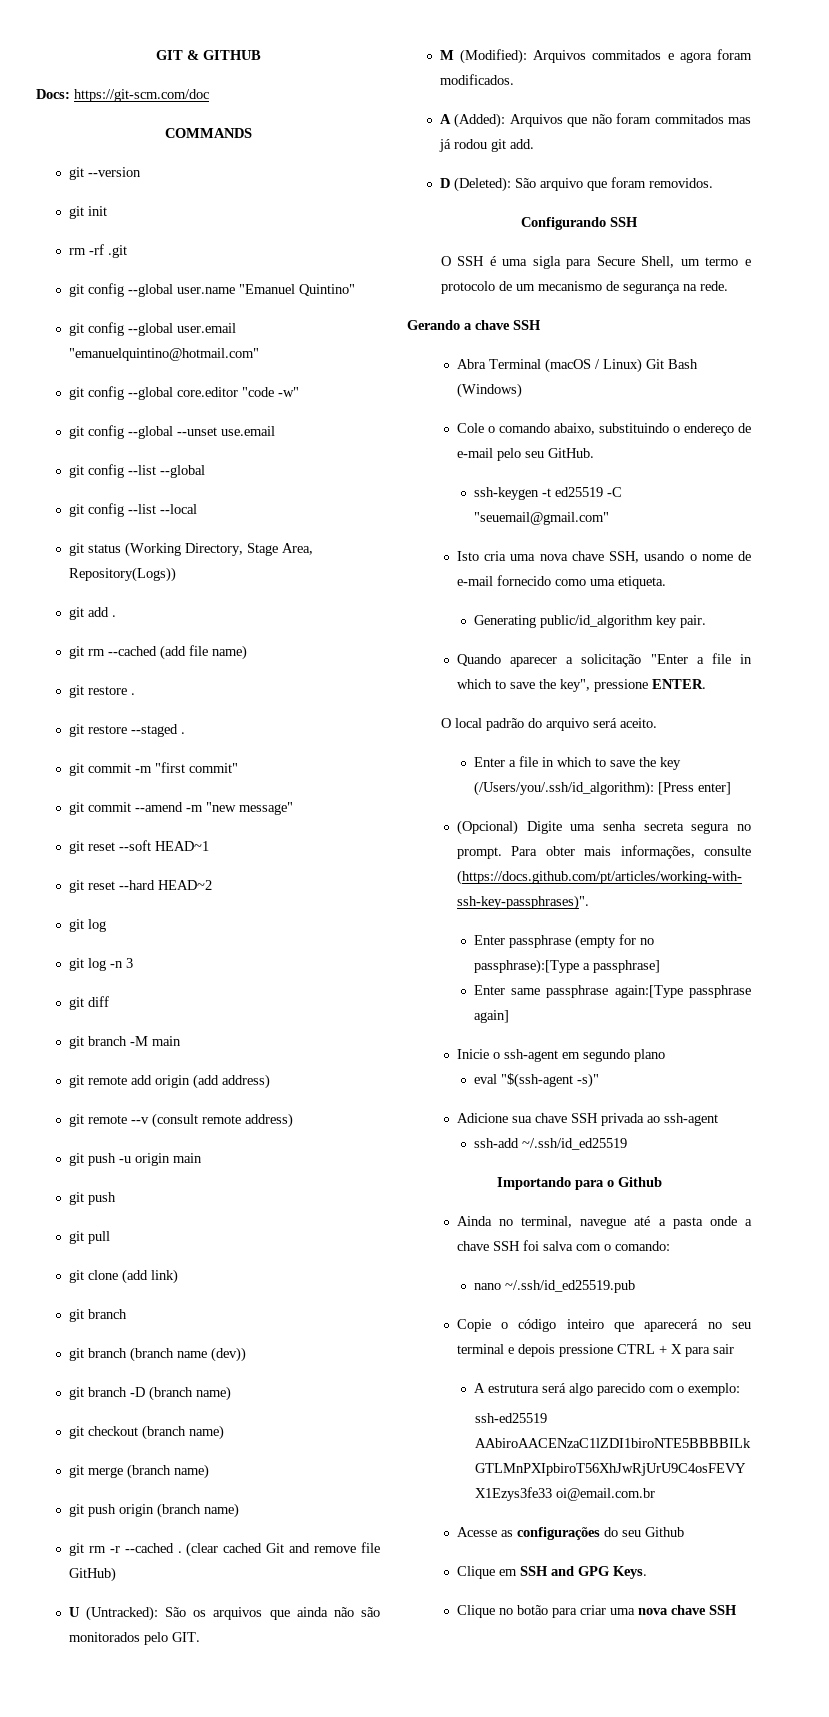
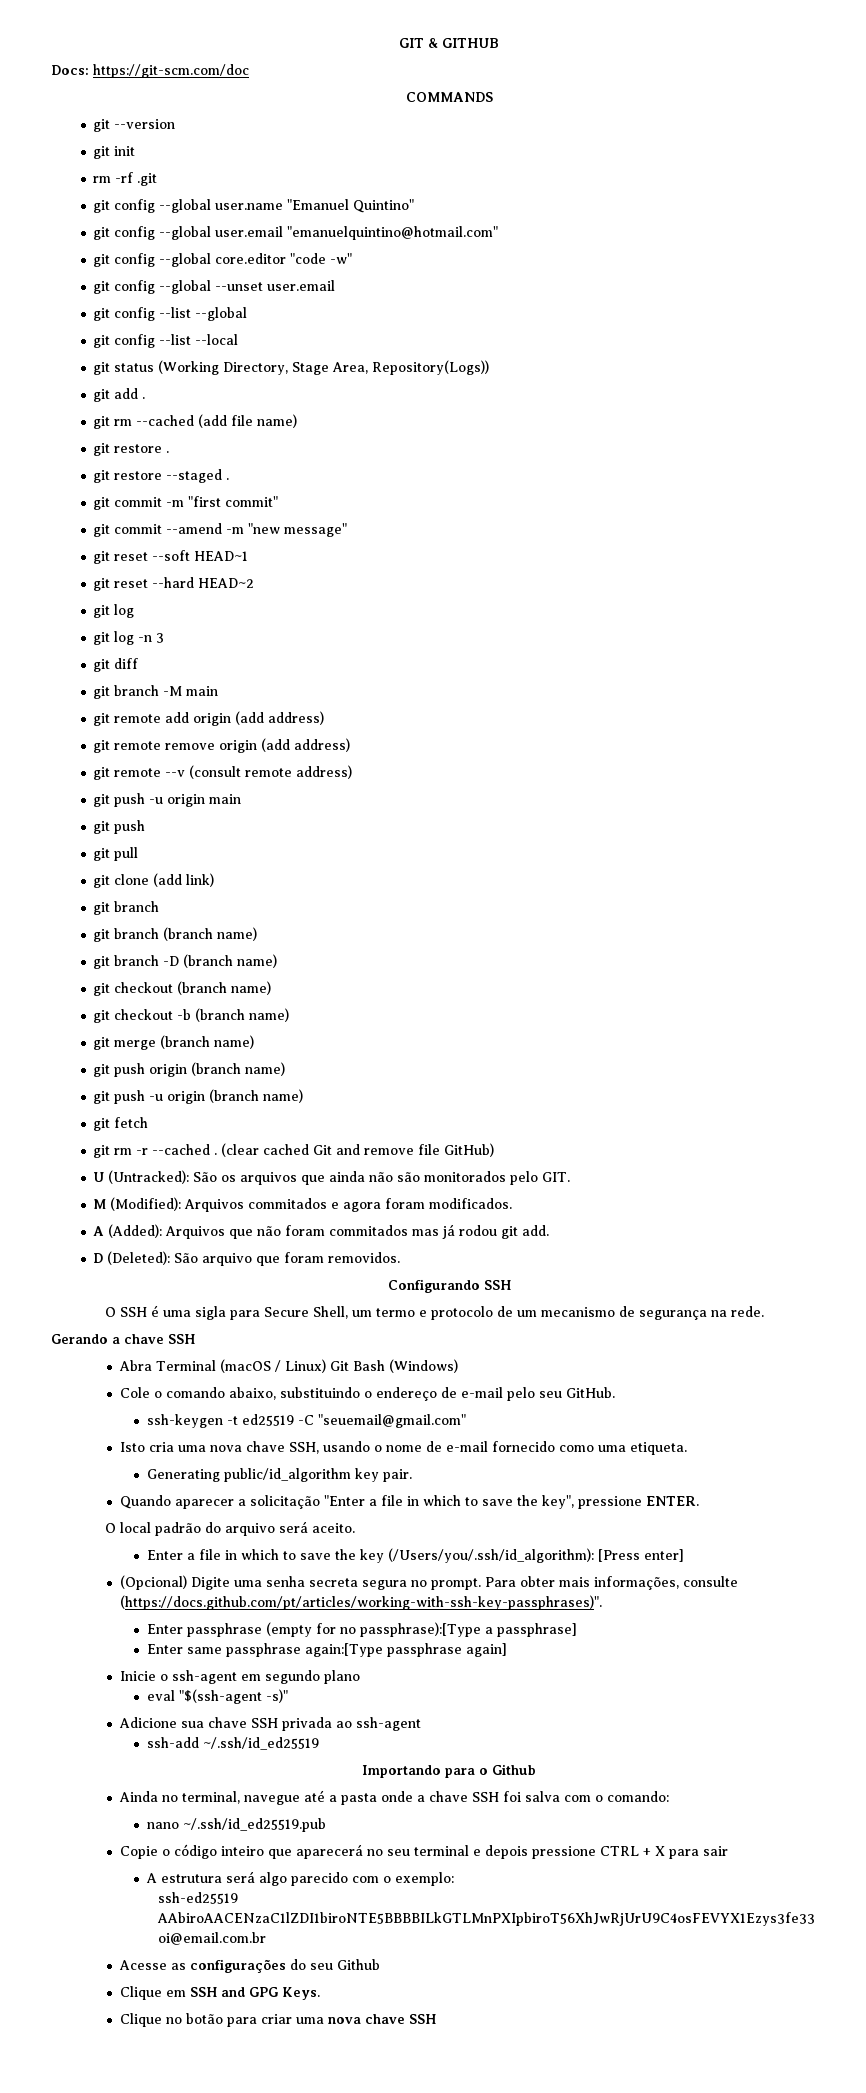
[220,426,275,436] use.email -> [267,280,336,291] user.email
(270, 1081) none -> [93,738,351,753] // git remote remove origin (add address)
[176,1347,246,1362] name (dev)) -> [217,927,258,941] name)
(224, 1432) none -> [93,1008,290,1023] // git checkout -b (branch name)
(239, 1510) none -> [93,1089,304,1104] [93,1117,149,1131] // git push -u origin (branch name) // git fetch

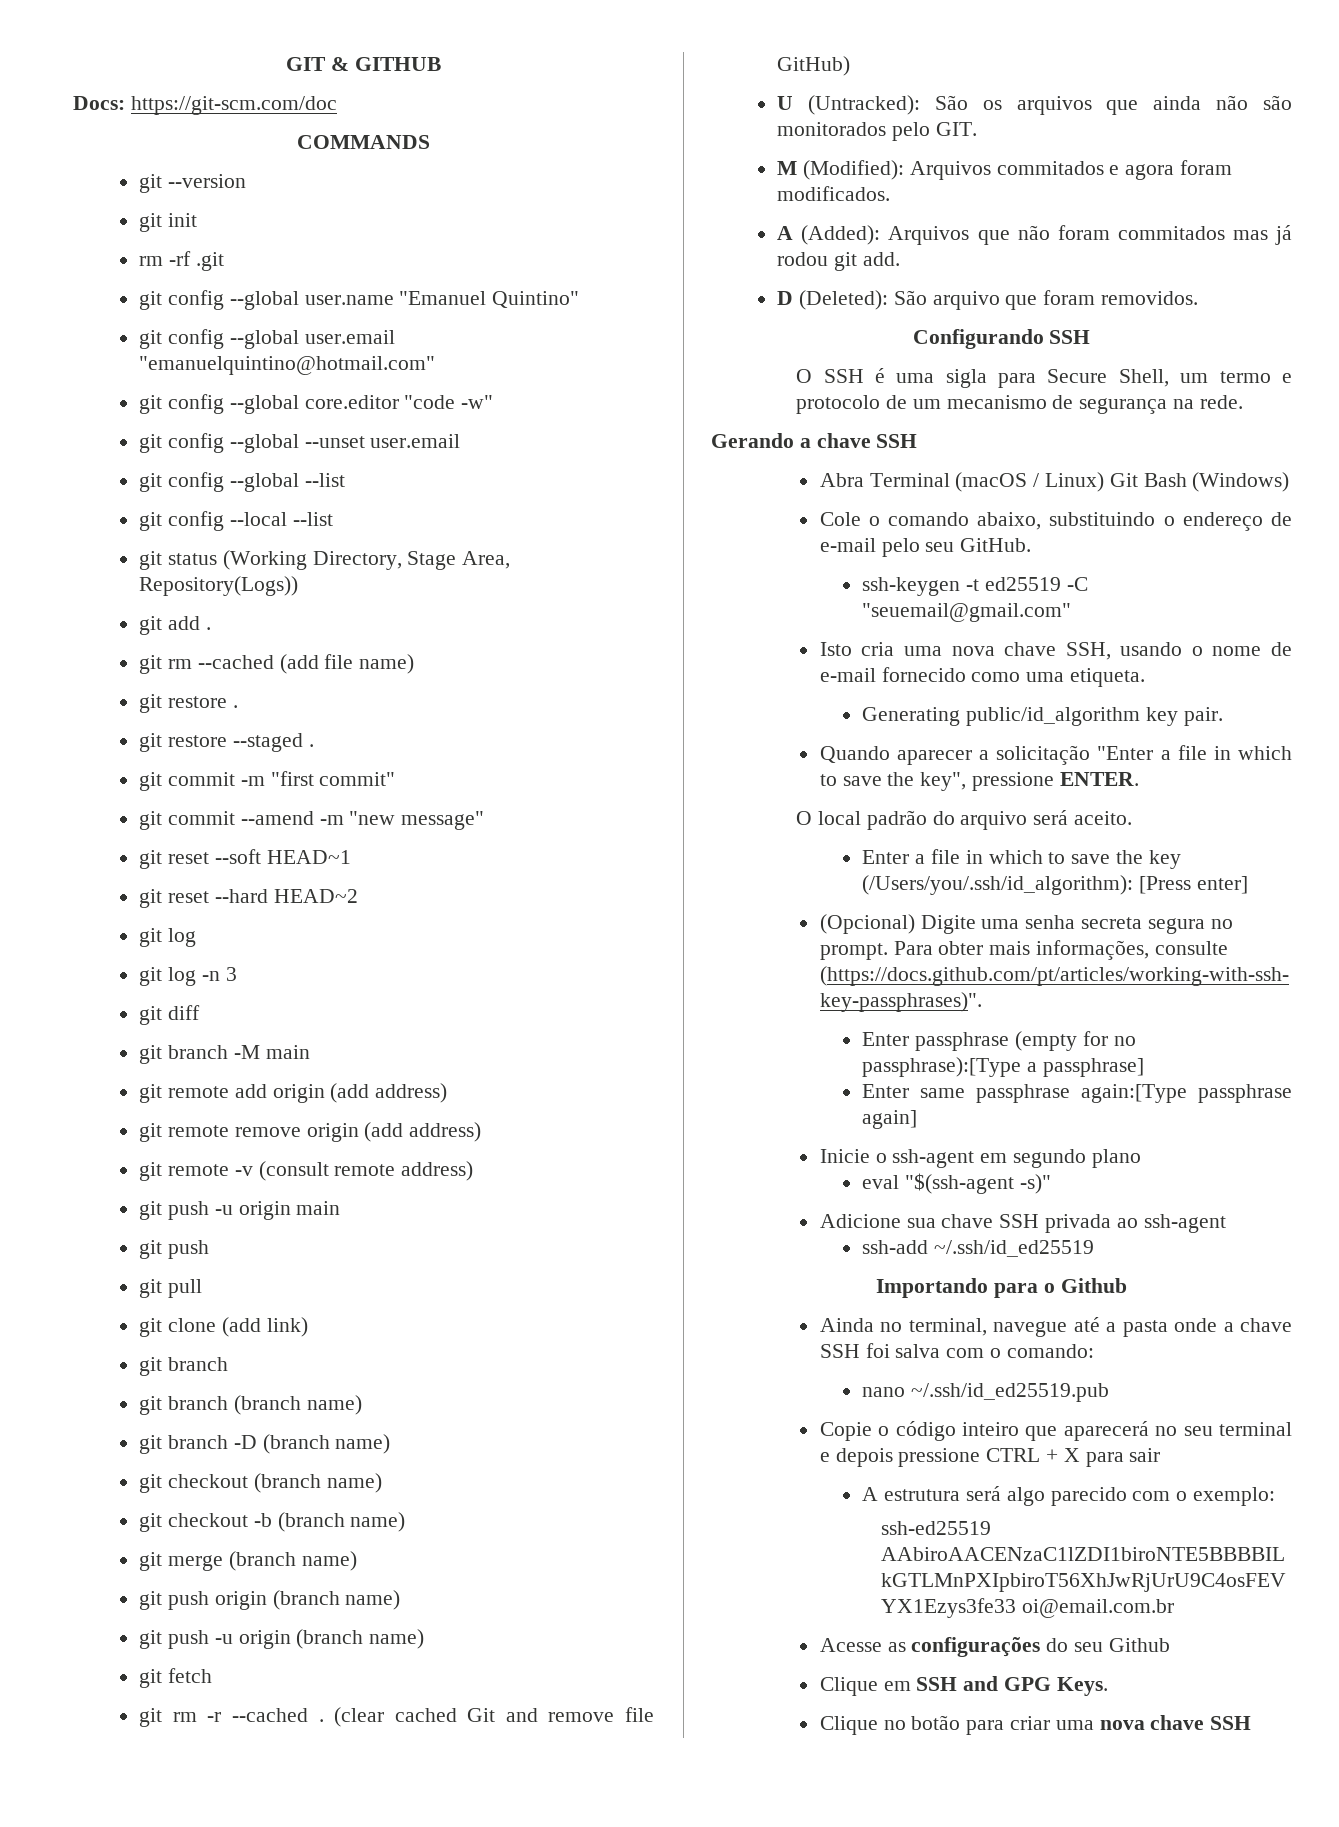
[159,307,248,321] [93,334,239,348] --list --global // git config --list --local -> [229,473,345,492] [139,511,333,531] --global --list // git config --local --list
[165,770,186,777] --v -> [234,1166,253,1176] -v

